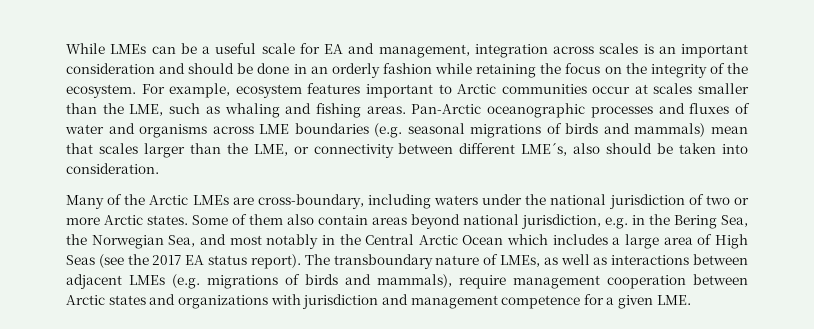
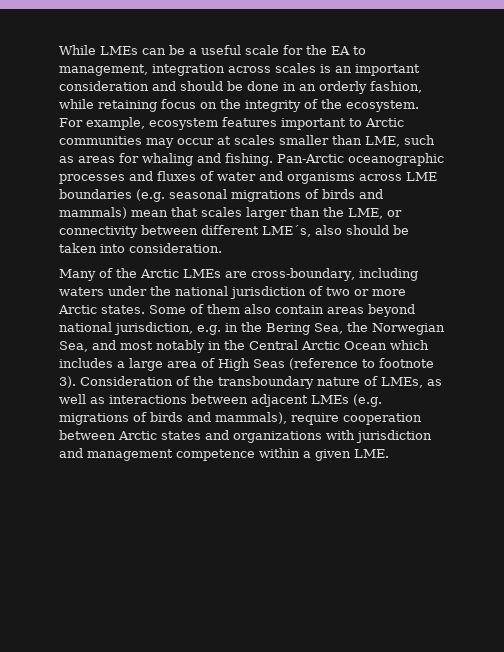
[324,43,375,54] EA and -> [306,45,366,55] the EA to
[382,63,432,74] fashion -> [370,81,422,93] fashion,
[540,63,562,74] the -> (157, 106) none
(587, 89) none -> [146,138,174,148] may
[102,103,124,114] the -> (362, 140) none
[224,103,406,118] whaling and fishing areas. -> [78,153,273,166] areas for whaling and fishing.
[98,254,330,269] (see the 2017 EA status report). The -> [289,358,434,370] [59,376,214,388] (reference to footnote 3). Consideration of the
[513,275,600,289] management -> (339, 419) none
[583,294,604,305] for -> [259,448,300,458] within

